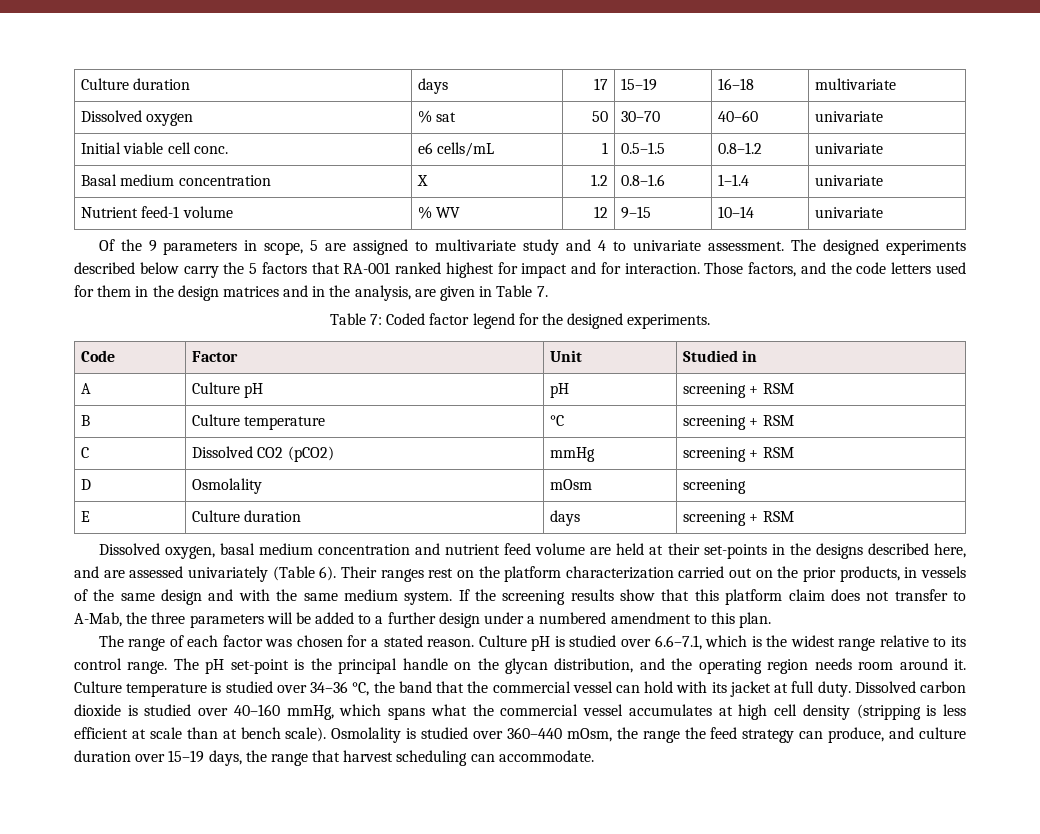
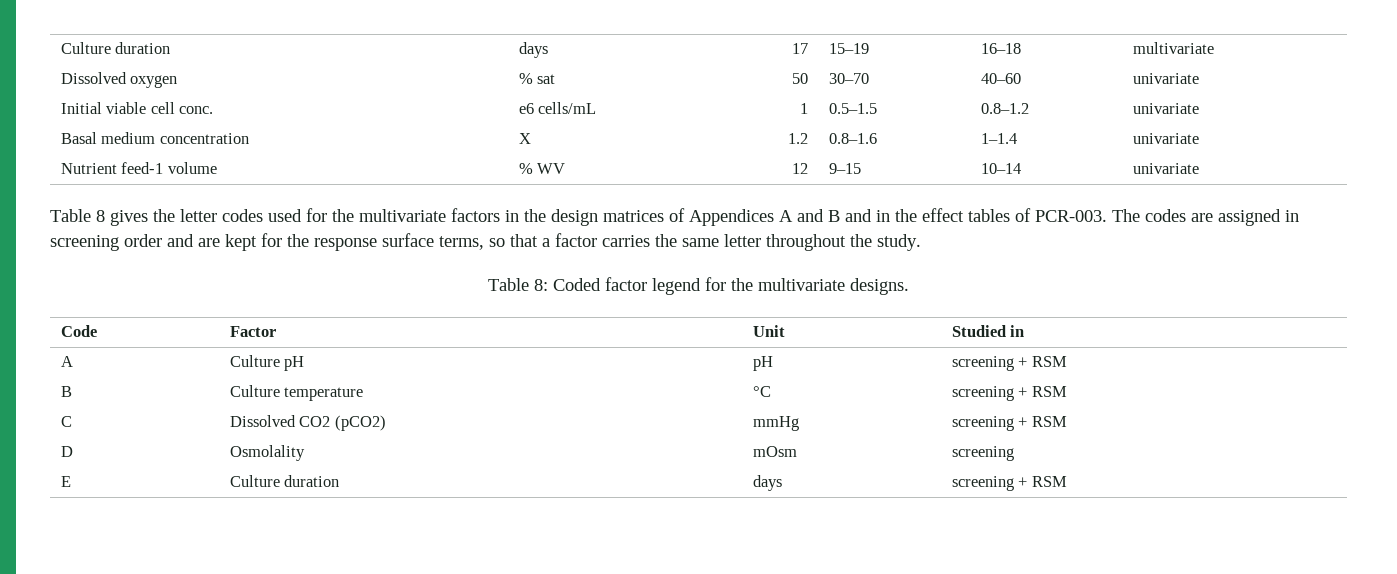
[98,239,966,255] [74,262,967,278] [74,285,548,301] [329,313,382,325] Of the 9 parameters in scope, 5 are assigned to multivariate study and 4 to univariate assessment. The designed experiments described below carry the 5 factors that RA-001 ranked highest for impact and for interaction. Those factors, and the code letters used for them in the design matrices and in the analysis, are given in Table 7. // Table 7: -> [50,208,1299,226] [50,233,921,251] [488,278,548,291] Table 8 gives the letter codes used for the multivariate factors in the design matrices of Appendices A and B and in the effect tables of PCR-003. The codes are assigned in screening order and are kept for the response surface terms, so that a factor carries the same letter throughout the study. // Table 8:
[567,313,711,329] designed experiments. -> [758,278,909,295] multivariate designs.
[98,543,966,559] [74,566,966,582] [74,589,967,605] [74,612,772,628] [98,635,966,651] [74,658,967,674] [74,681,967,697] [74,704,966,720] [74,727,967,743] [74,750,594,766] // Dissolved oxygen, basal medium concentration and nutrient feed volume are held at their set-points in the designs described here, and are assessed univariately (Table 6). Their ranges rest on the platform characterization carried out on the prior products, in vessels of the same design and with the same medium system. If the screening results show that this platform claim does not transfer to A-Mab, the three parameters will be added to a further design under a numbered amendment to this plan. // The range of each factor was chosen for a stated reason. Culture pH is studied over 6.6–7.1, which is the widest range relative to its control range. The pH set-point is the principal handle on the glycan distribution, and the operating region needs room around it. Culture temperature is studied over 34–36 °C, the band that the commercial vessel can hold with its jacket at full duty. Dissolved carbon dioxide is studied over 40–160 mmHg, which spans what the commercial vessel accumulates at high cell density (stripping is less efficient at scale than at bench scale). Osmolality is studied over 360–440 mOsm, the range the feed strategy can produce, and culture duration over 15–19 days, the range that harvest scheduling can accommodate. -> (1067, 481) none

